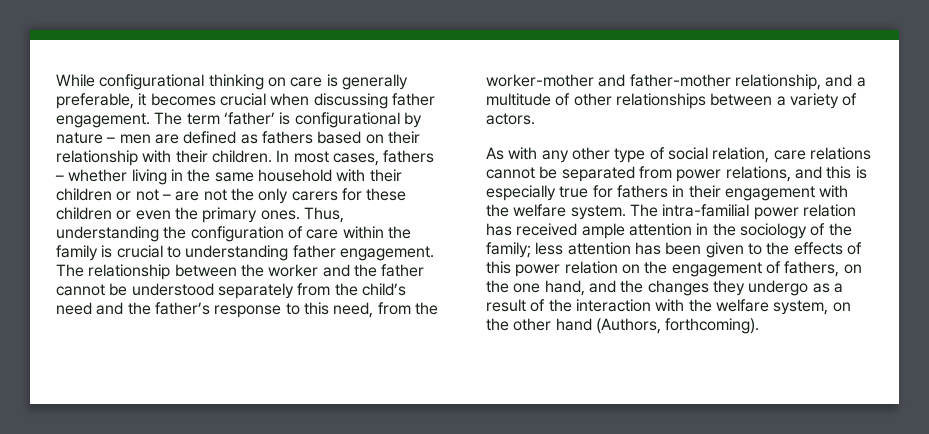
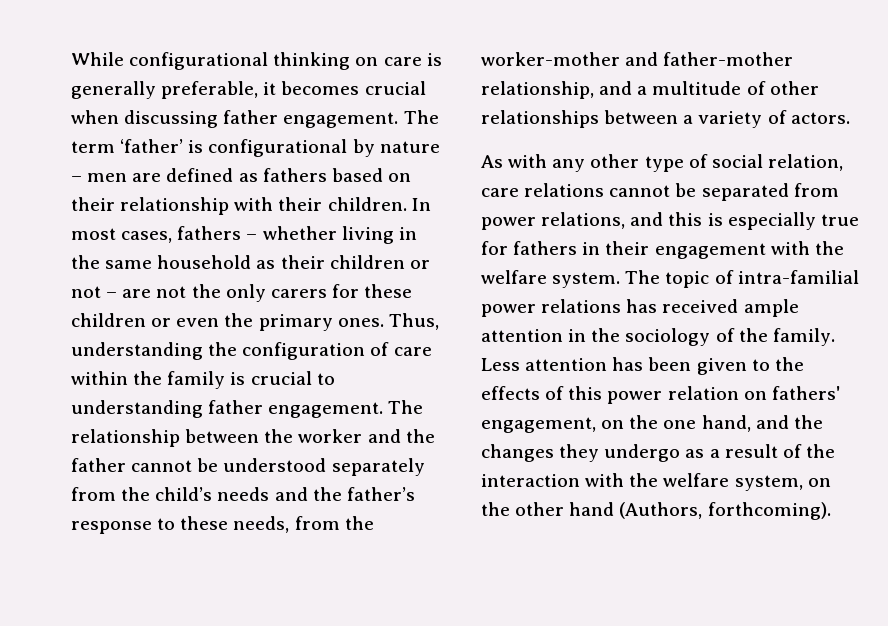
[336,169,366,182] with -> [256,260,276,269] as
[56,302,92,315] need -> [217,487,270,501] needs
[303,302,374,318] this need, -> [180,516,290,533] these needs,
(658, 210) none -> [665,270,734,288] topic of
[802,204,856,217] relation -> [541,299,622,313] relations
[486,242,564,258] family; less -> [772,328,835,346] [481,358,520,371] family. Less
[644,261,840,277] the engagement of fathers, -> [771,386,840,400] [481,417,596,433] fathers' engagement,

